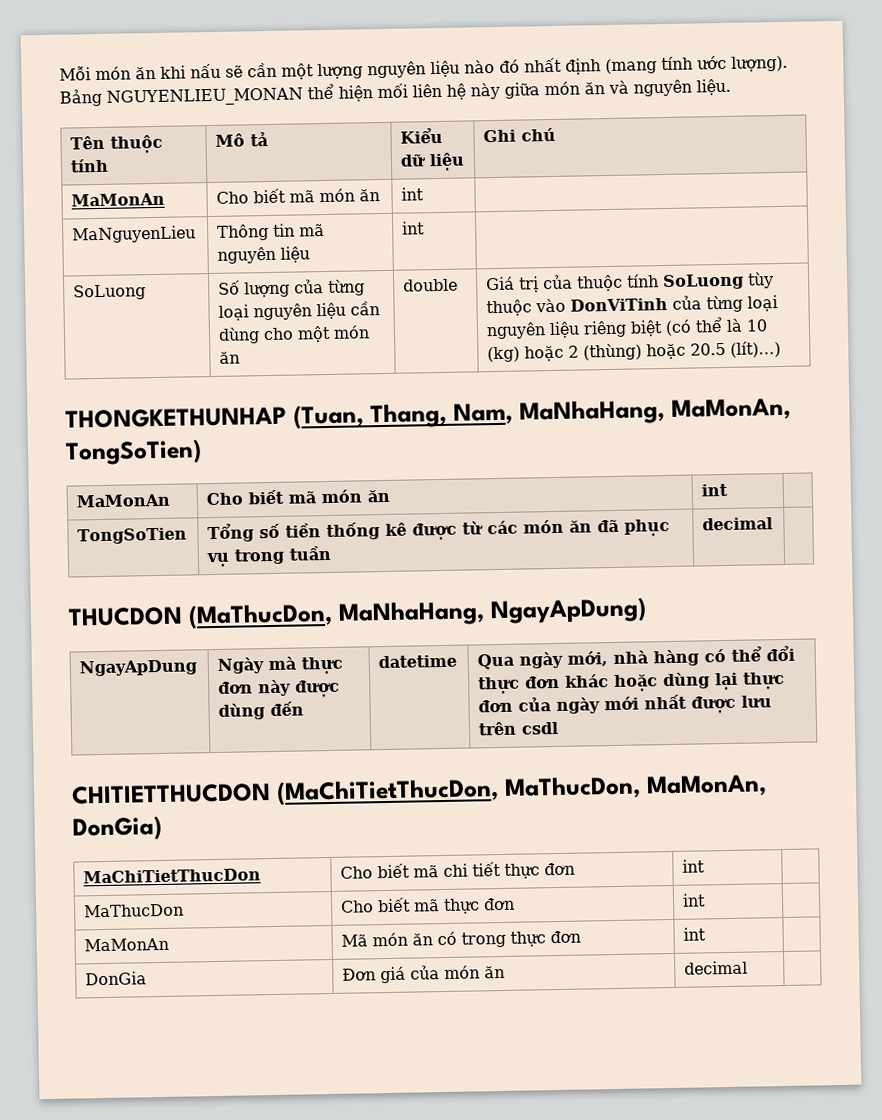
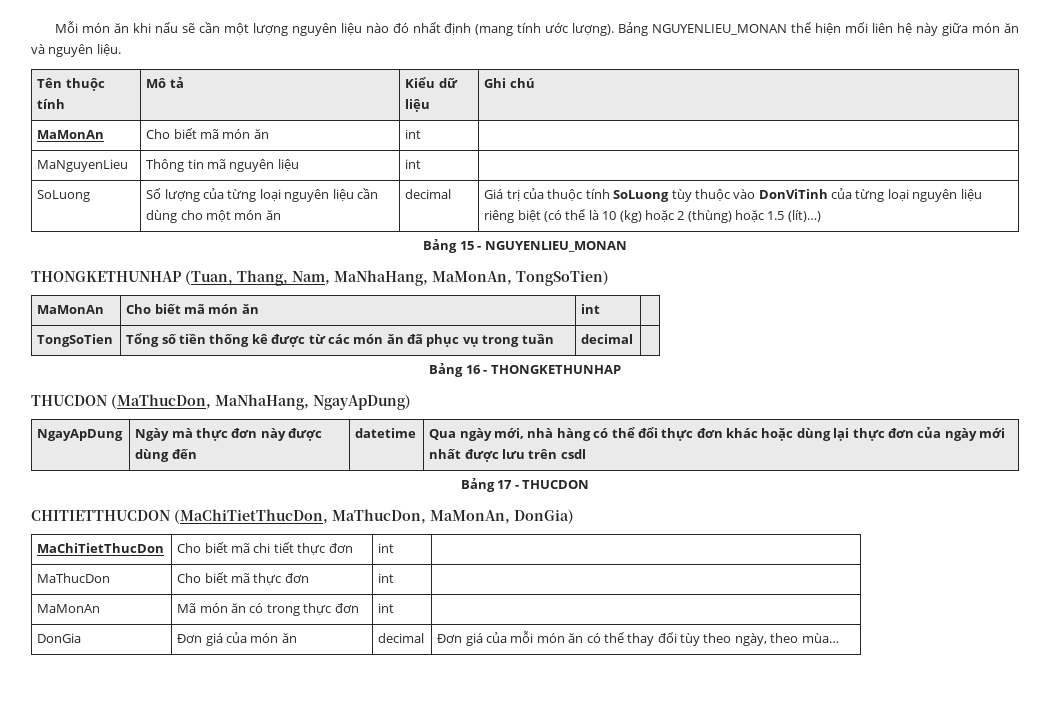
[403,278,459,292] double -> [405,189,452,199] decimal
[690,342,727,356] 20.5 -> [767,211,785,220] 1.5
(782, 349) none -> [423,239,627,253] // Bảng 15 - NGUYENLIEU_MONAN
(774, 524) none -> [429,363,621,377] // Bảng 16 - THONGKETHUNHAP
(560, 728) none -> [460,478,590,492] // Bảng 17 - THUCDON
(749, 967) none -> [437,631,839,646] Đơn giá của mỗi món ăn có thể thay đổi tùy theo ngày, theo mùa…

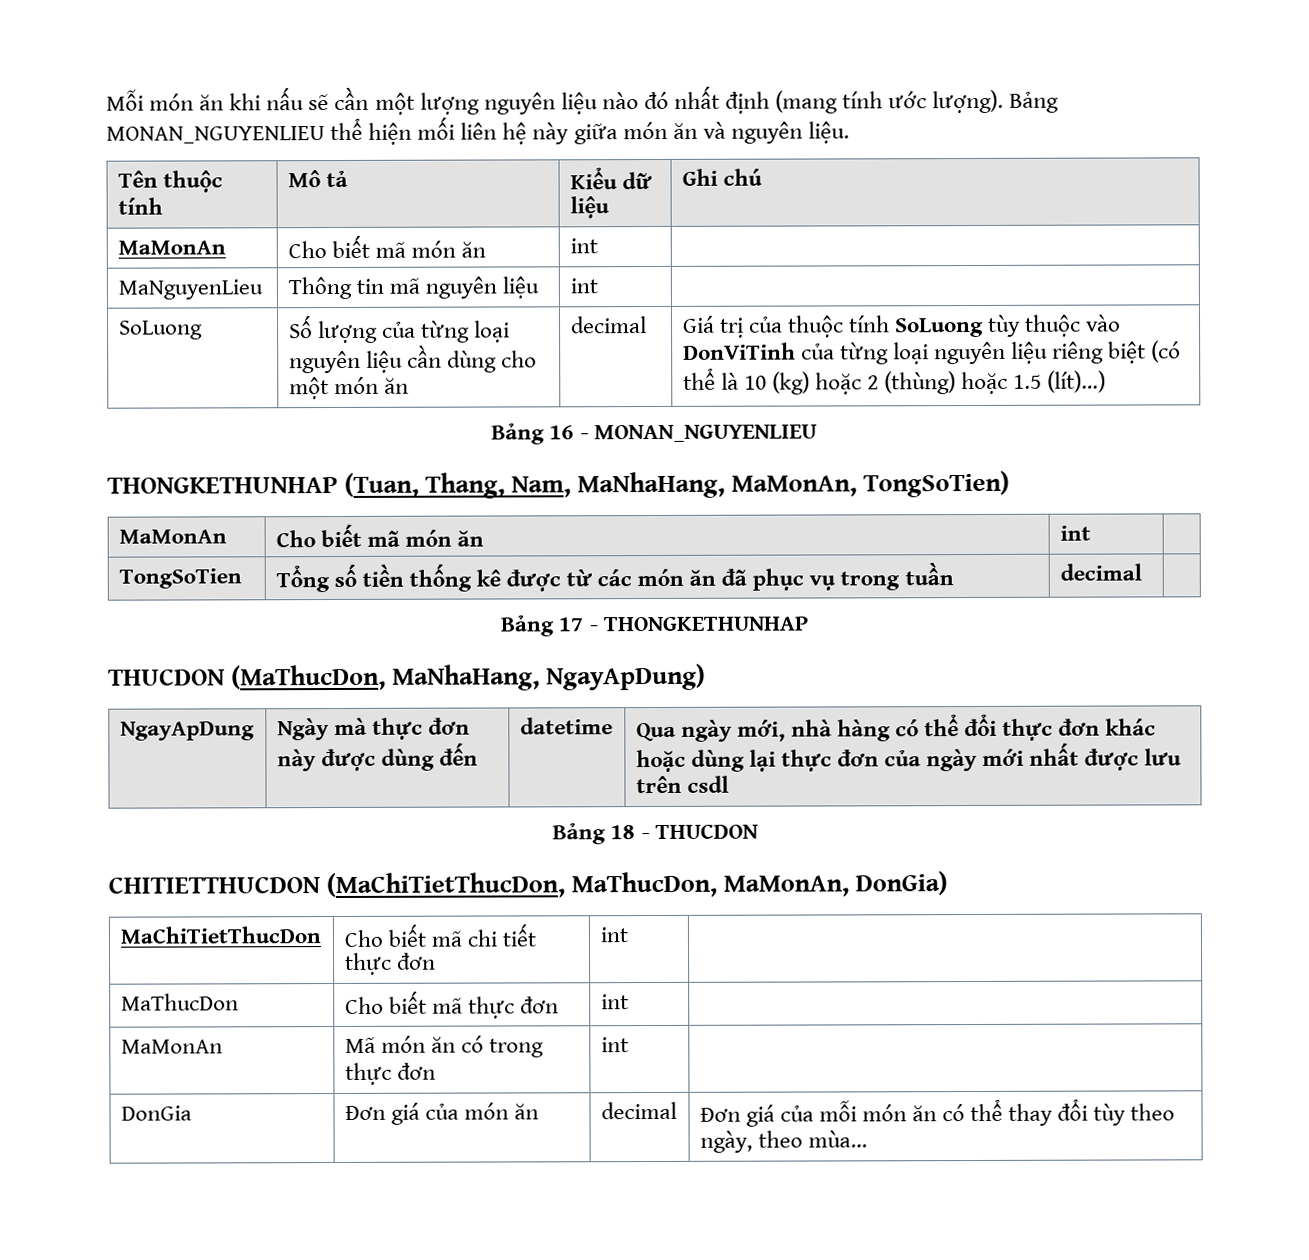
[652,24,788,35] NGUYENLIEU_MONAN -> [106,126,325,144] MONAN_NGUYENLIEU
[459,241,627,252] 15 - NGUYENLIEU_MONAN -> [549,424,817,443] 16 - MONAN_NGUYENLIEU
[465,365,481,374] 16 -> [558,617,585,632] 17
[497,480,513,489] 17 -> [610,825,636,840] 18

